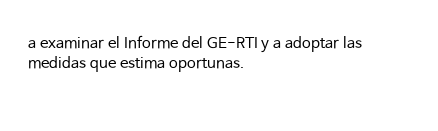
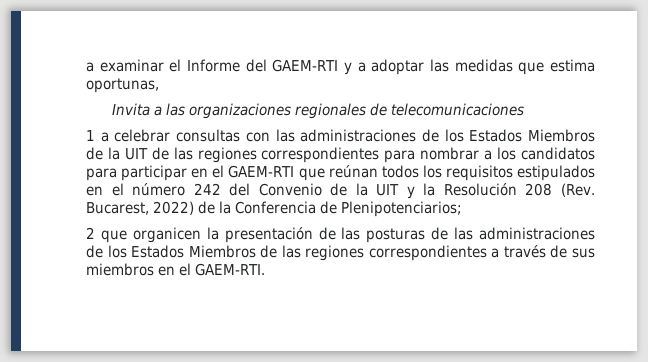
[206,37,258,49] GE-RTI -> [272,59,339,72] GAEM-RTI
[168,58,244,72] oportunas. -> [86,78,159,93] [112,103,525,119] [86,129,595,142] [86,147,596,163] [86,165,595,181] [86,183,596,199] [86,201,462,217] [86,227,595,243] [86,245,595,261] [86,263,265,276] oportunas, // Invita a las organizaciones regionales de telecomunicaciones // 1 a celebrar consultas con las administraciones de los Estados Miembros de la UIT de las regiones correspondientes para nombrar a los candidatos para participar en el GAEM-RTI que reúnan todos los requisitos estipulados en el número 242 del Convenio de la UIT y la Resolución 208 (Rev. Bucarest, 2022) de la Conferencia de Plenipotenciarios; // 2 que organicen la presentación de las posturas de las administraciones de los Estados Miembros de las regiones correspondientes a través de sus miembros en el GAEM-RTI.

